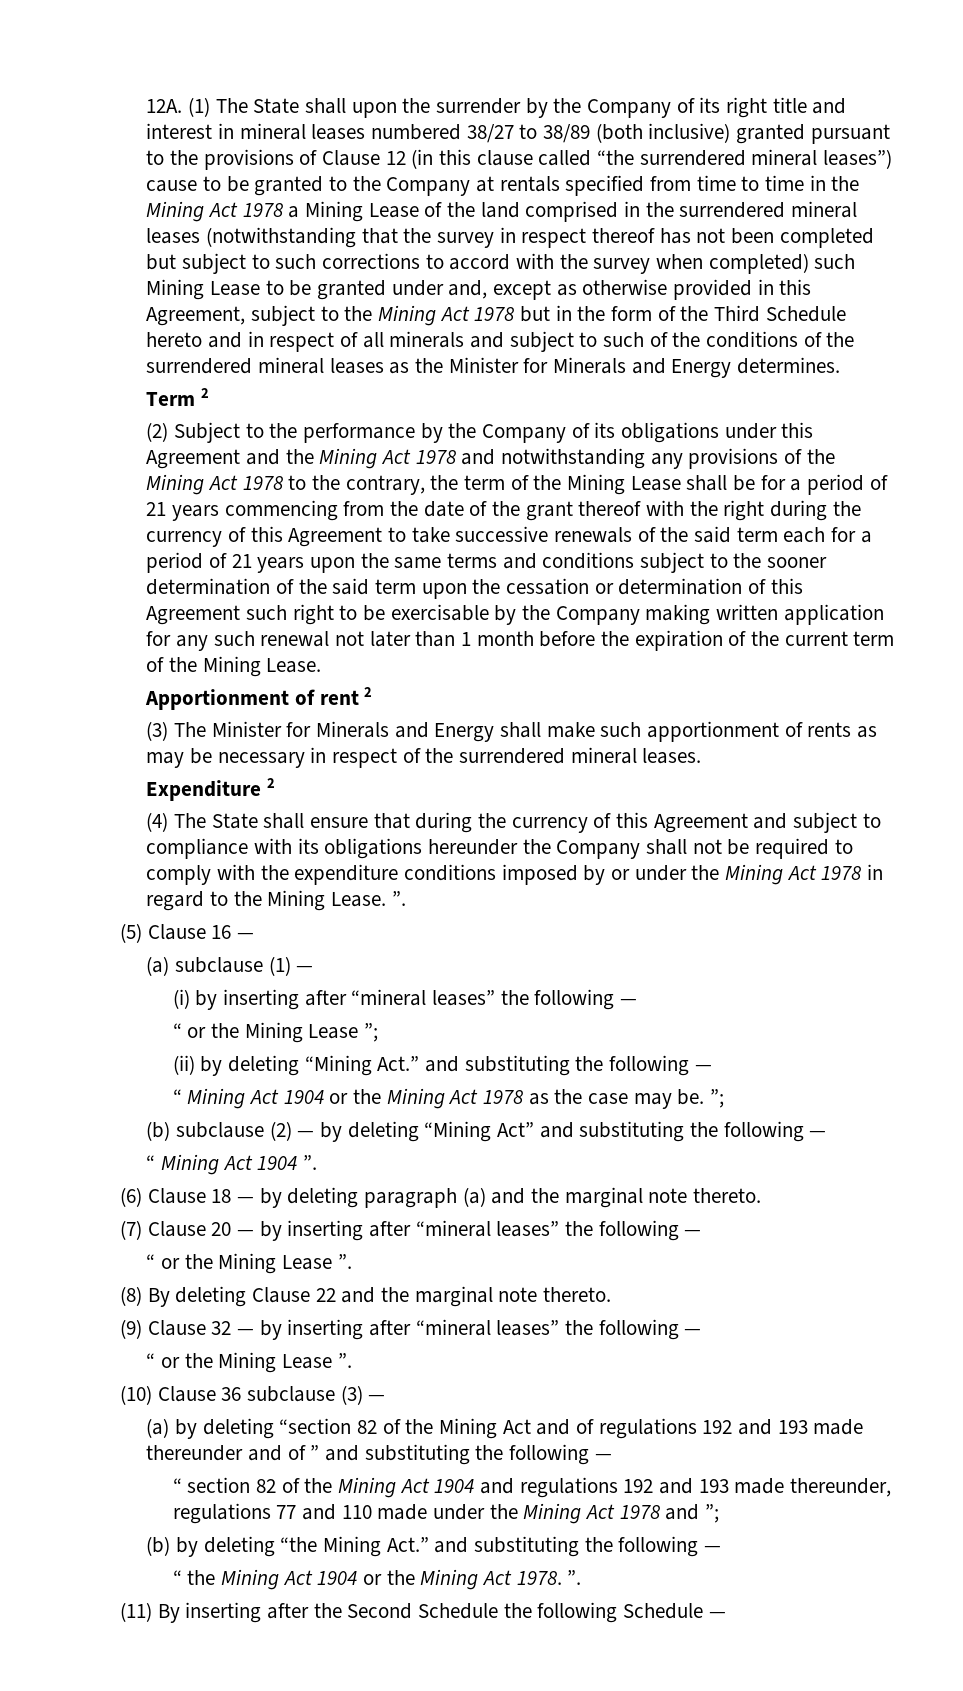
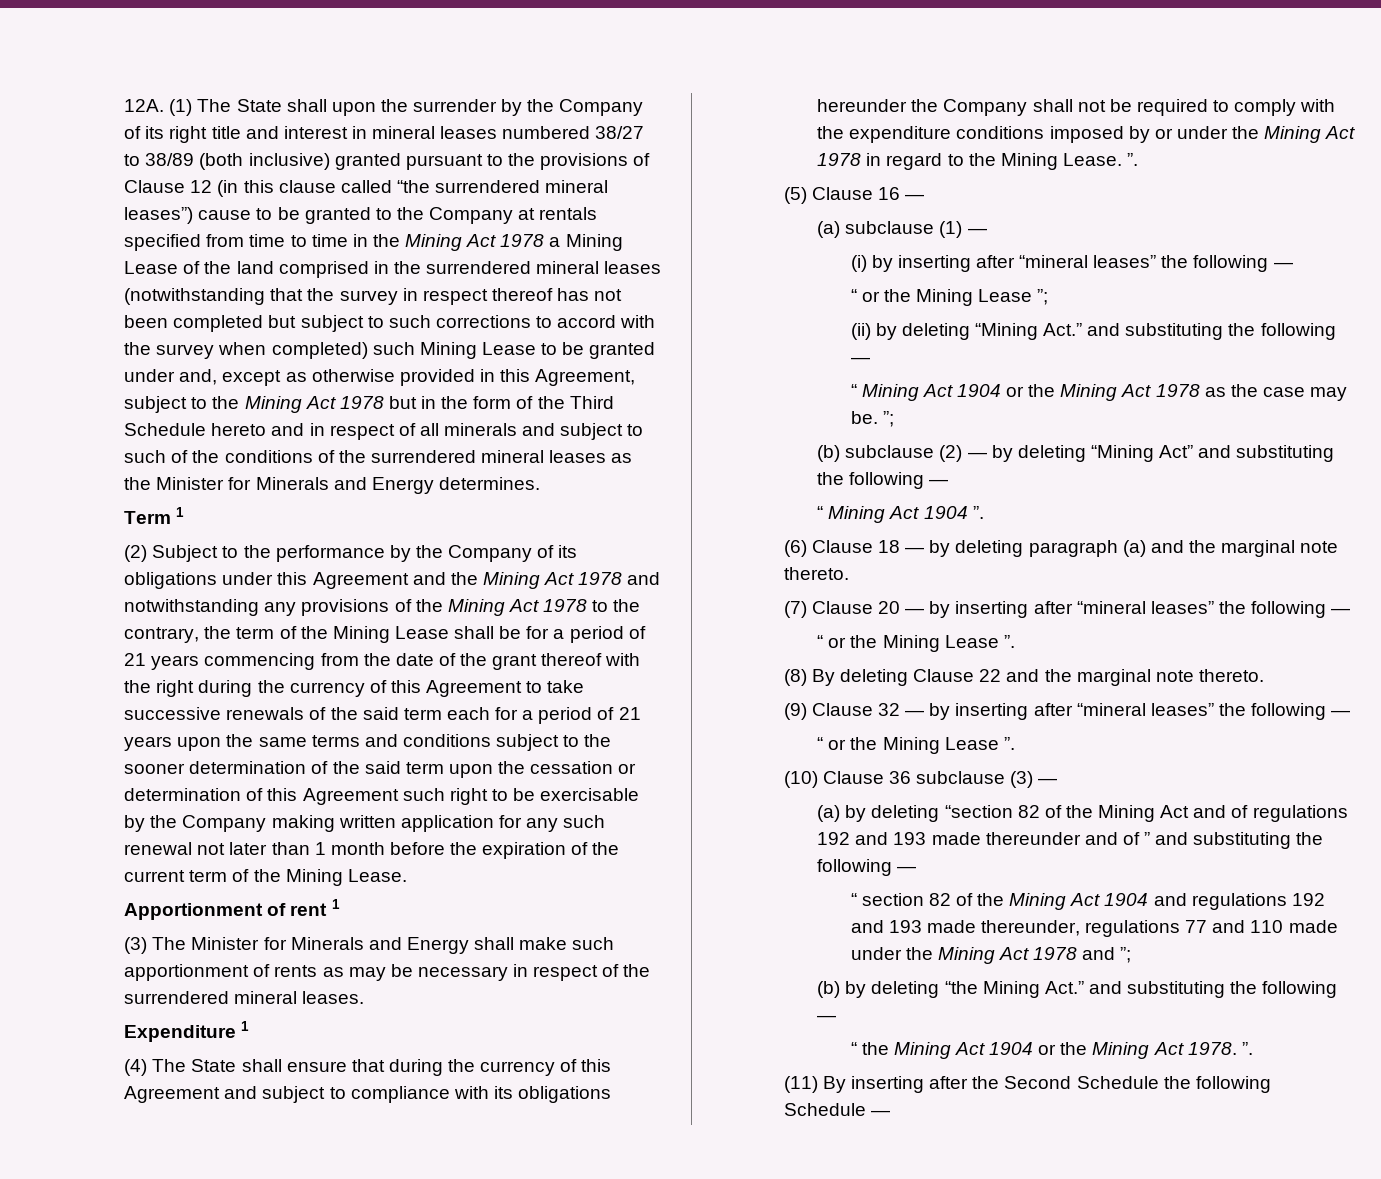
[200,388,209,398] 2 -> [176,507,185,517] 1
[364,687,373,697] 2 -> [331,899,340,909] 1
[266,778,275,788] 2 -> [241,1021,250,1031] 1

